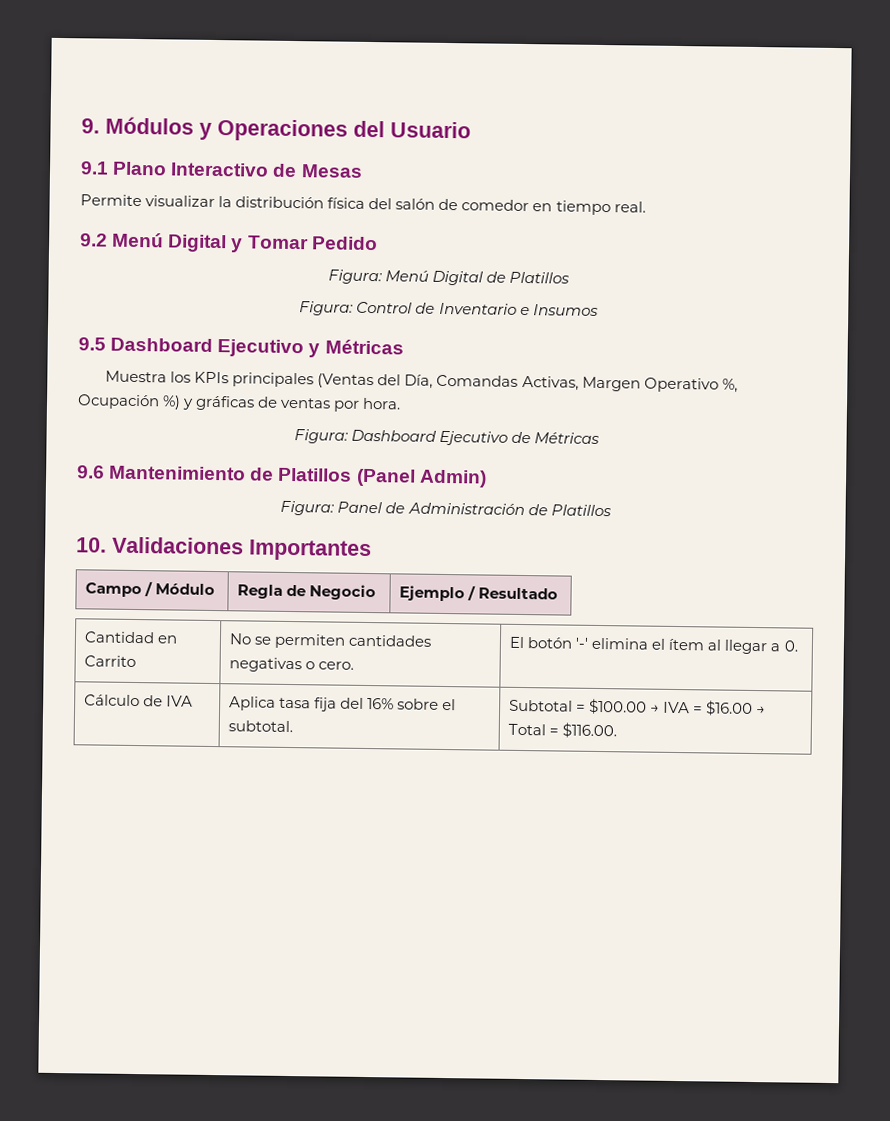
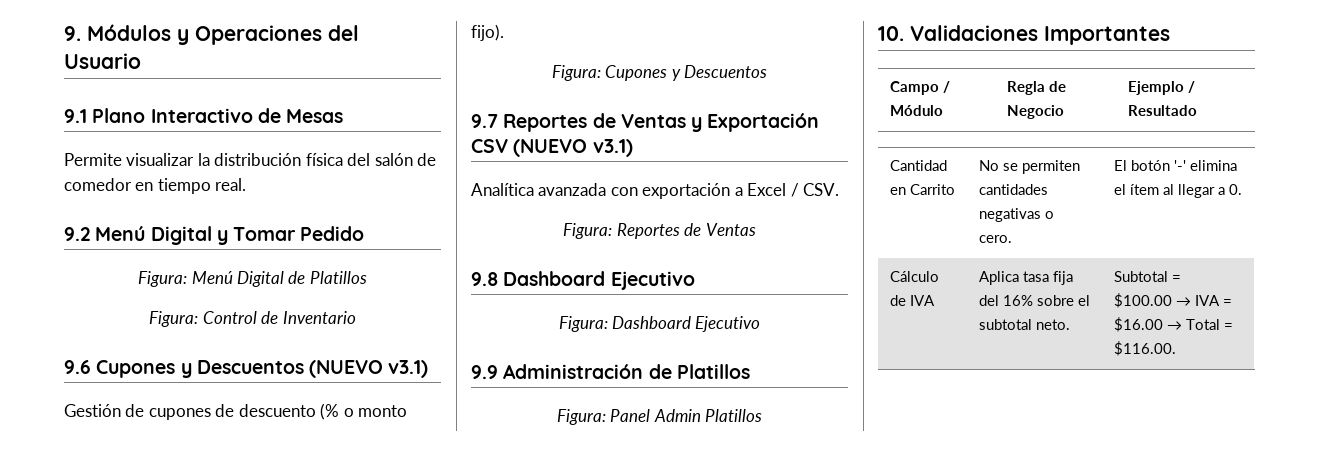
[519,304,599,316] [78,337,404,358] [105,370,738,393] [77,394,402,412] e Insumos // 9.5 Dashboard Ejecutivo y Métricas // Muestra los KPIs principales (Ventas del Día, Comandas Activas, Margen Operativo %, Ocupación %) y gráficas de ventas por hora. -> [64,360,429,378] [64,403,408,420] [471,24,504,41] [551,65,768,81] [471,113,820,132] [471,139,633,157] [471,183,840,199] [563,223,756,239] [471,271,695,290] // 9.6 Cupones y Descuentos (NUEVO v3.1) // Gestión de cupones de descuento (% o monto fijo). // Figura: Cupones y Descuentos // 9.7 Reportes de Ventas y Exportación CSV (NUEVO v3.1) // Analítica avanzada con exportación a Excel / CSV. // Figura: Reportes de Ventas // 9.8 Dashboard Ejecutivo
[511,431,601,444] [77,465,487,488] de Métricas // 9.6 Mantenimiento de Platillos (Panel Admin) -> [471,364,750,379] // 9.9 Administración de Platillos
[385,502,548,516] de Administración de -> [653,409,701,422] Admin
[228,720,294,733] subtotal. -> [979,319,1071,330] subtotal neto.

